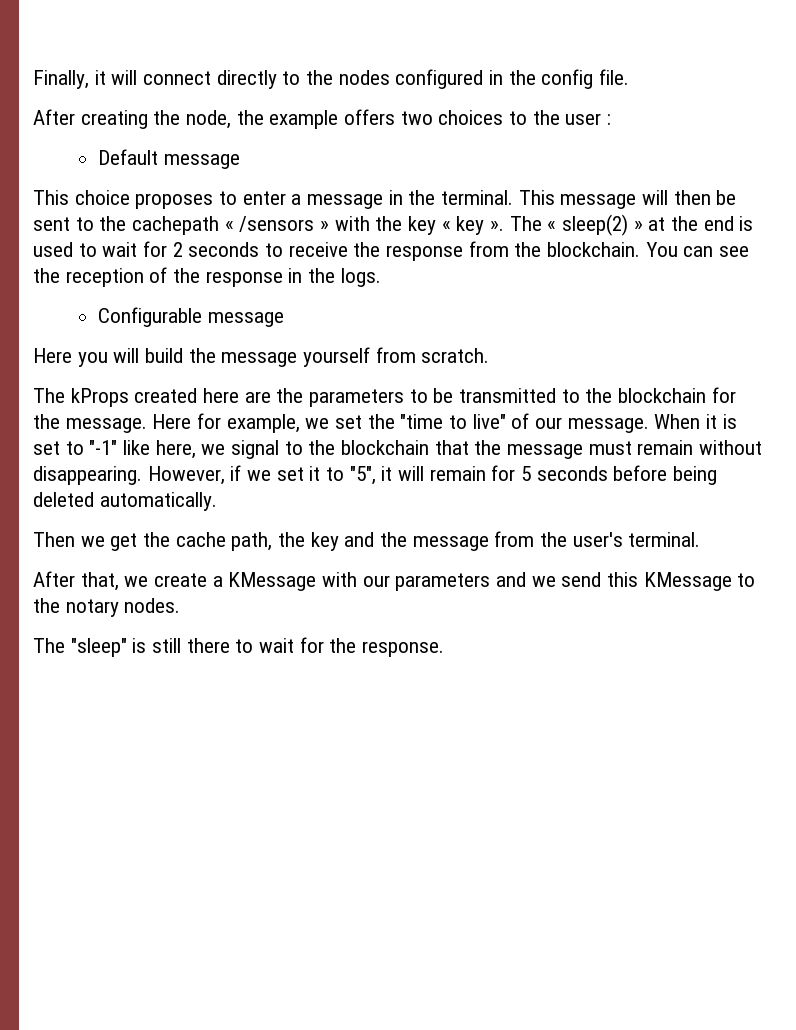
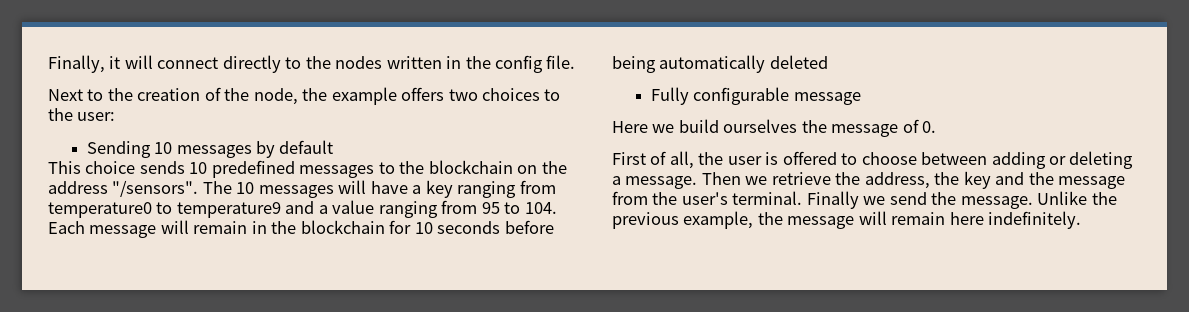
[395,69,484,89] configured -> [386,56,442,69] written
[33,109,148,129] After creating -> [48,87,221,101] Next to the creation of
[565,113,612,125] [97,149,240,169] [33,190,737,209] [33,214,754,236] [33,241,750,261] [33,267,381,287] [97,307,284,327] [33,347,490,367] [33,387,736,407] [33,413,737,433] [33,440,763,459] [33,465,718,485] [33,492,217,511] [33,532,273,551] user : // Default message // This choice proposes to enter a message in the terminal. This message will then be sent to the cachepath « /sensors » with the key « key ». The « sleep(2) » at the end is used to wait for 2 seconds to receive the response from the blockchain. You can see the reception of the response in the logs. // Configurable message // Here you will build the message yourself from scratch. // The kProps created here are the parameters to be transmitted to the blockchain for the message. Here for example, we set the "time to live" of our message. When it is set to "-1" like here, we signal to the blockchain that the message must remain without disappearing. However, if we set it to "5", it will remain for 5 seconds before being deleted automatically. // Then we get the cache path, -> [77,112,116,121] [86,140,334,158] [48,160,567,178] [48,180,556,198] [48,200,557,218] [48,220,554,238] [612,55,828,73] [650,87,861,105] [612,119,937,137] [612,151,1134,169] [612,172,930,189] user: // Sending 10 messages by default // This choice sends 10 predefined messages to the blockchain on the address "/sensors". The 10 messages will have a key ranging from temperature0 to temperature9 and a value ranging from 95 to 104. Each message will remain in the blockchain for 10 seconds before being automatically deleted // Fully configurable message // Here we build ourselves the message of 0. // First of all, the user is offered to choose between adding or deleting a message. Then we retrieve the address,
[33,571,756,591] [33,598,181,617] [33,637,445,657] // After that, we create a KMessage with our parameters and we send this KMessage to the notary nodes. // The "sleep" is still there to wait for the response. -> [806,191,1117,209] [612,211,1082,229] Finally we send the message. Unlike the previous example, the message will remain here indefinitely.

